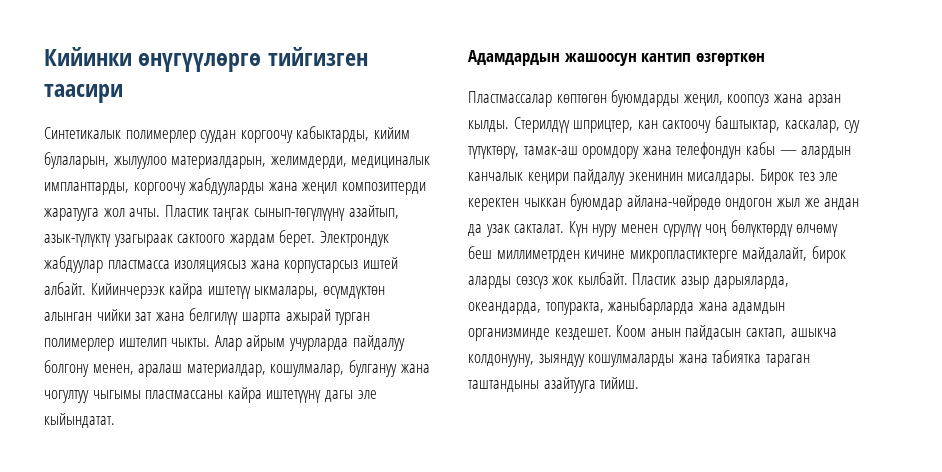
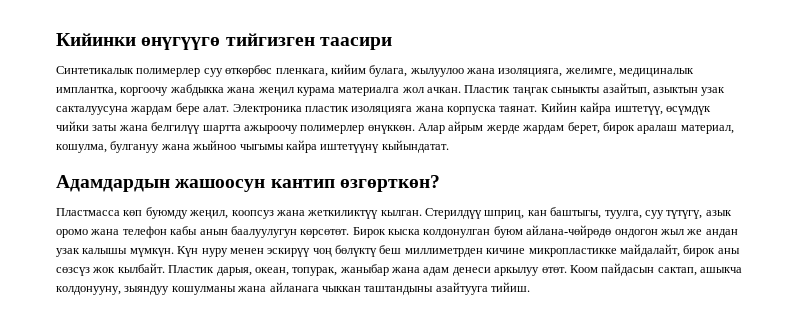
[138,53,262,72] өнүгүүлөргө -> [141,37,221,50] өнүгүүгө
[200,126,410,143] [44,152,431,169] [44,178,426,195] [44,205,399,221] [44,230,389,247] [44,256,398,273] [44,282,385,299] [44,308,371,325] [44,335,405,351] [44,360,430,377] [44,387,377,403] [44,413,115,428] [468,50,765,66] [468,90,841,107] [468,116,861,133] [468,142,852,159] [468,169,839,185] [468,194,623,211] суудан коргоочу кабыктарды, кийим булаларын, жылуулоо материалдарын, желимдерди, медициналык импланттарды, коргоочу жабдууларды жана жеңил композиттерди жаратууга жол ачты. Пластик таңгак сынып-төгүлүүнү азайтып, азык-түлүктү узагыраак сактоого жардам берет. Электрондук жабдуулар пластмасса изоляциясыз жана корпустарсыз иштей албайт. Кийинчерээк кайра иштетүү ыкмалары, өсүмдүктөн алынган чийки зат жана белгилүү шартта ажырай турган полимерлер иштелип чыкты. Алар айрым учурларда пайдалуу болгону менен, аралаш материалдар, кошулмалар, булгануу жана чогултуу чыгымы пластмассаны кайра иштетүүнү дагы эле кыйындатат. // Адамдардын жашоосун кантип өзгөрткөн // Пластмассалар көптөгөн буюмдарды жеңил, коопсуз жана арзан кылды. Стерилдүү шприцтер, кан сактоочу баштыктар, каскалар, суу түтүктөрү, тамак-аш оромдору жана телефондун кабы — алардын канчалык кеңири пайдалуу экенинин мисалдары. Бирок тез эле керектен чыккан буюмдар -> [203,64,695,77] [56,83,726,96] [56,102,711,115] [56,121,734,134] [56,140,449,153] [56,175,440,192] [56,207,732,219] [56,226,523,238] суу өткөрбөс пленкага, кийим булага, жылуулоо жана изоляцияга, желимге, медициналык имплантка, коргоочу жабдыкка жана жеңил курама материалга жол ачкан. Пластик таңгак сыныкты азайтып, азыктын узак сакталуусуна жардам бере алат. Электроника пластик изоляцияга жана корпуска таянат. Кийин кайра иштетүү, өсүмдүк чийки заты жана белгилүү шартта ажыроочу полимерлер өнүккөн. Алар айрым жерде жардам берет, бирок аралаш материал, кошулма, булгануу жана жыйноо чыгымы кайра иштетүүнү кыйындатат. // Адамдардын жашоосун кантип өзгөрткөн? // Пластмасса көп буюмду жеңил, коопсуз жана жеткиликтүү кылган. Стерилдүү шприц, кан баштыгы, туулга, суу түтүгү, азык оромо жана телефон кабы анын баалуулугун көрсөтөт. Бирок кыска колдонулган буюм
[468,220,839,237] да узак сакталат. Күн нуру менен сүрүлүү чоң бөлүктөрдү өлчөмү -> [56,245,377,257] узак калышы мүмкүн. Күн нуру менен эскирүү чоң бөлүктү
[629,250,738,263] микропластиктерге -> [528,248,617,257] микропластикке
[468,276,511,289] аларды -> [717,248,740,254] аны
[680,276,789,289] [468,298,786,315] [468,325,681,341] азыр дарыяларда, океандарда, топуракта, жаныбарларда жана адамдын организминде кездешет. Коом анын -> [216,264,598,276] дарыя, океан, топурак, жаныбар жана адам денеси аркылуу өтөт. Коом
[588,350,810,367] кошулмаларды жана табиятка тараган -> [171,282,361,295] кошулманы жана айланага чыккан

